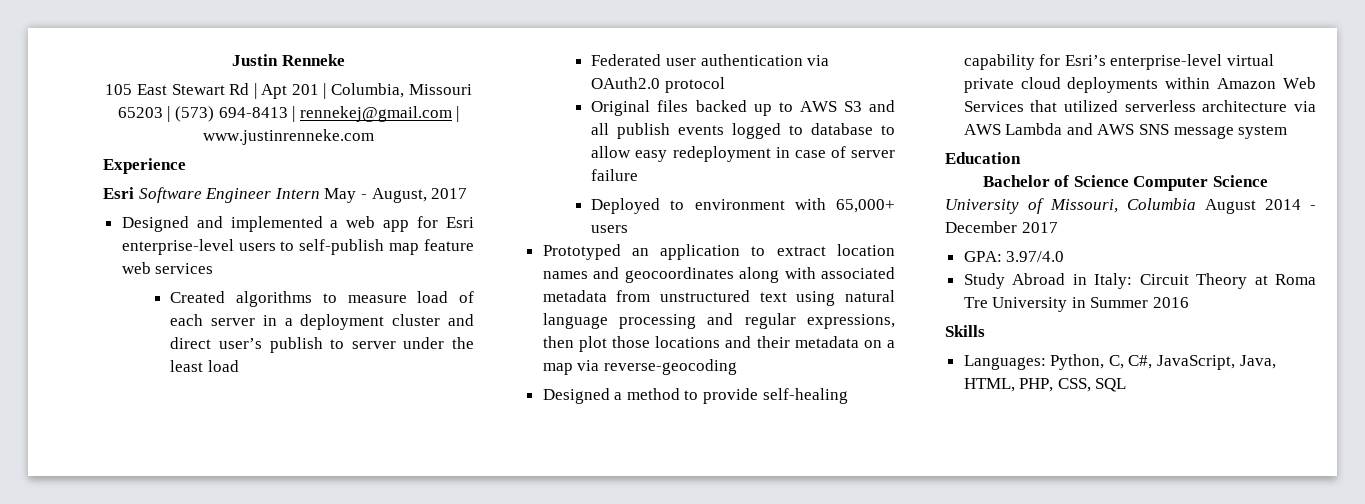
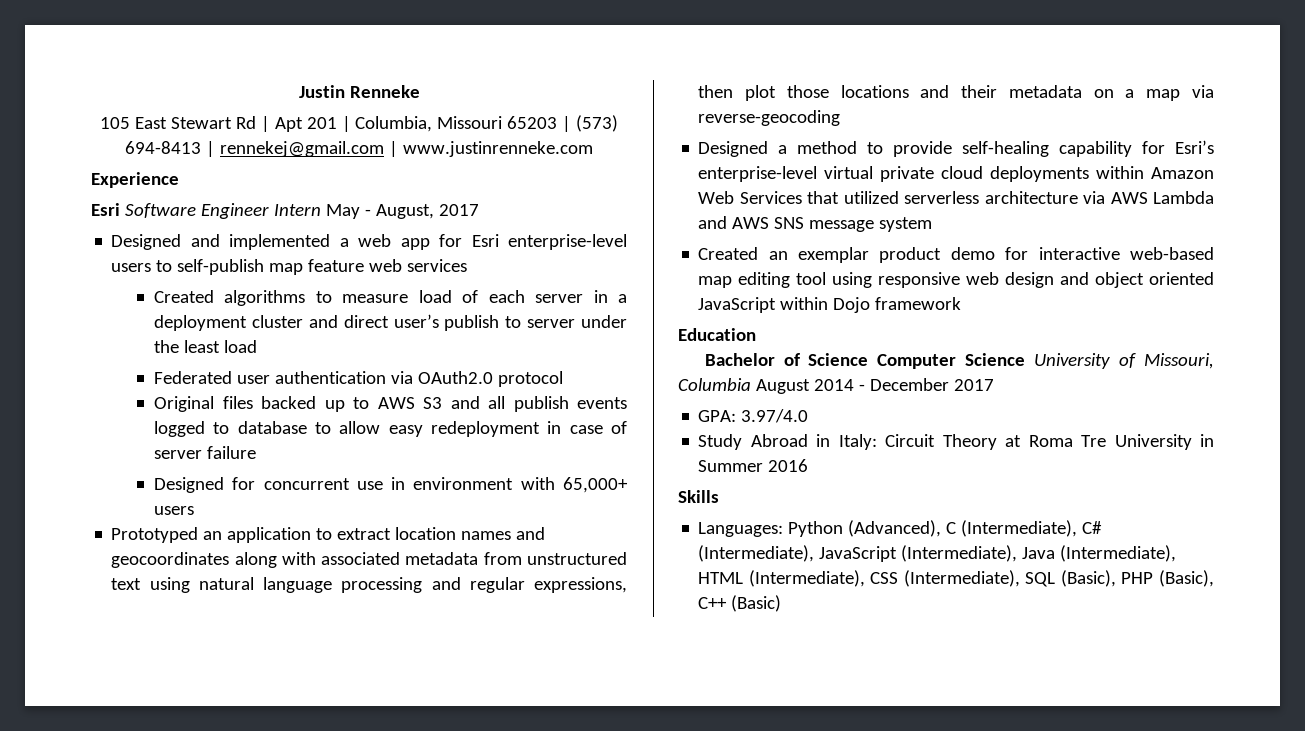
[591,198,685,214] Deployed to -> [153,477,406,493] Designed for concurrent use in
(1288, 132) none -> [698,247,1214,263] [698,272,1214,288] [698,297,962,313] // Created an exemplar product demo for interactive web-based map editing tool using responsive web design and object oriented JavaScript within Dojo framework
[1050,354,1276,370] [963,378,1127,392] Python, C, C#, JavaScript, Java, HTML, PHP, CSS, SQL -> [788,520,1103,537] [698,545,1177,562] [698,570,1214,587] [698,595,782,612] Python (Advanced), C (Intermediate), C# (Intermediate), JavaScript (Intermediate), Java (Intermediate), HTML (Intermediate), CSS (Intermediate), SQL (Basic), PHP (Basic), C++ (Basic)

